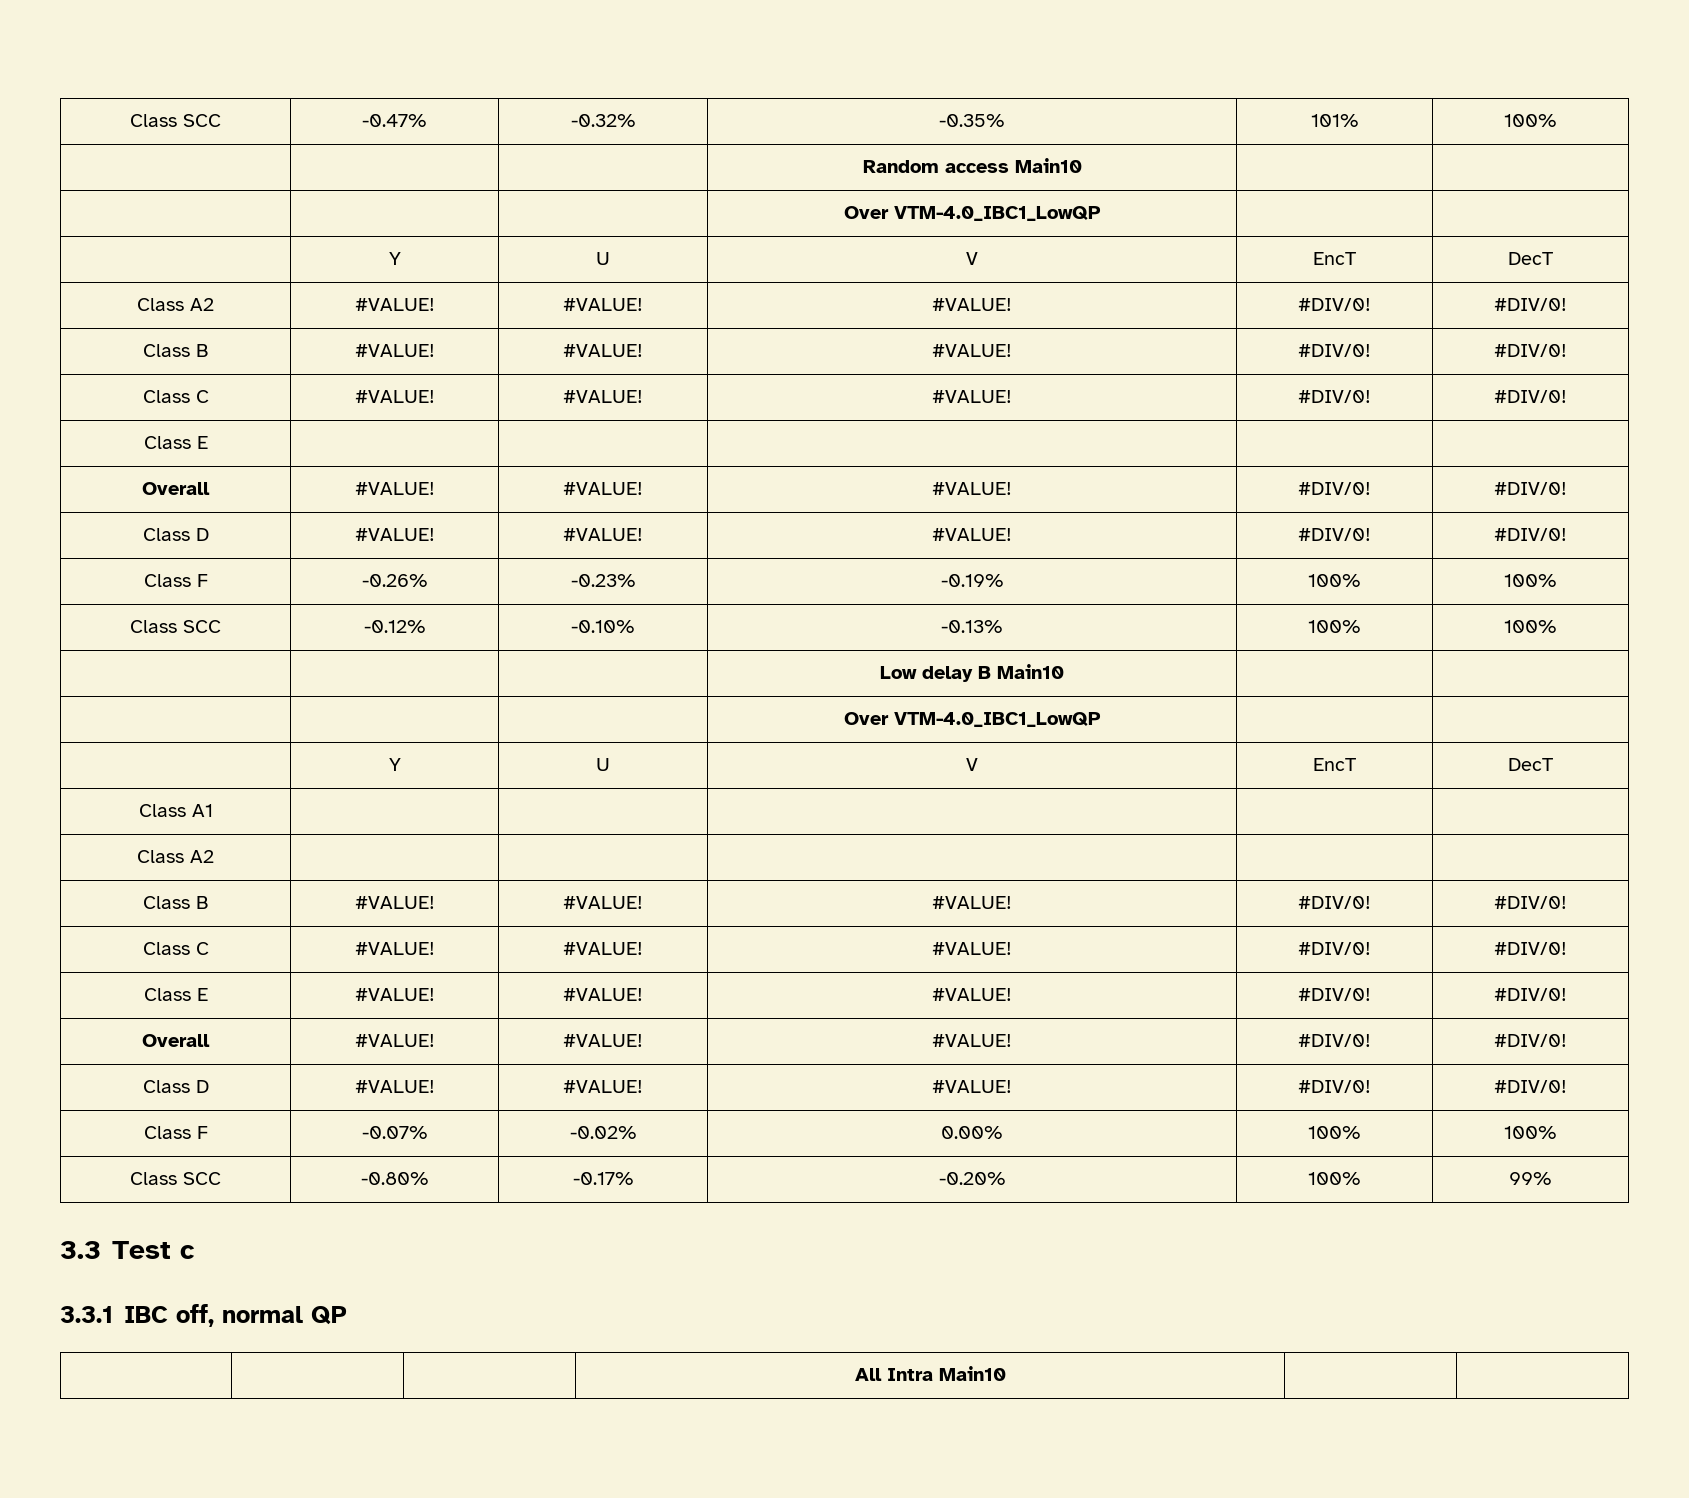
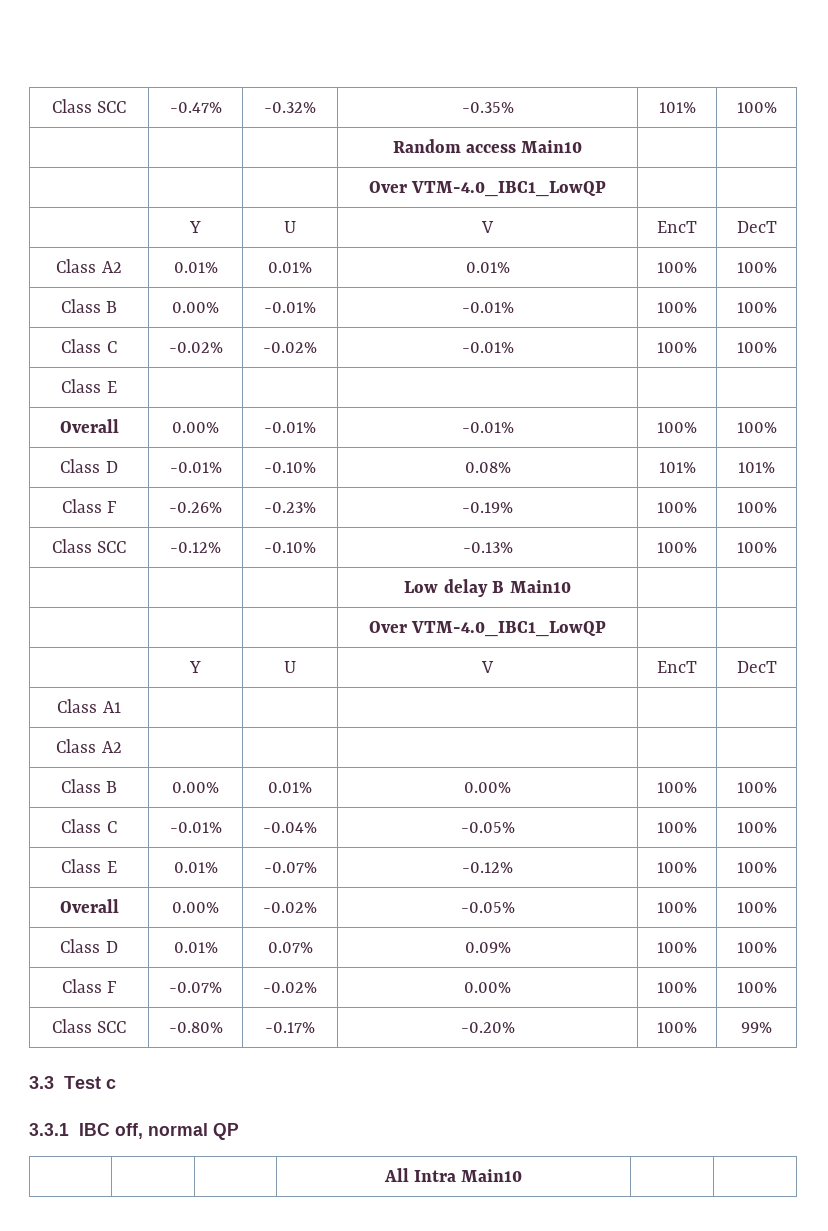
[354,298,435,311] [563,298,643,311] [932,298,1012,311] [1298,298,1371,311] [1494,298,1567,311] [143,344,208,357] [354,344,435,357] [563,344,643,357] [932,344,1012,357] [1298,344,1371,357] [1494,344,1567,357] [142,390,209,403] [354,390,435,403] [563,390,643,403] [932,390,1012,403] [1298,390,1371,403] [1494,390,1567,403] [143,436,208,449] [142,482,210,495] [354,482,435,495] [563,482,643,495] [932,482,1012,495] [1298,482,1371,495] [1494,482,1567,495] [142,528,209,541] [354,528,435,541] [563,528,643,541] [932,528,1012,541] [1298,528,1371,541] [1494,528,1567,541] #VALUE! | #VALUE! | #VALUE! | #DIV/0! | #DIV/0! // Class B | #VALUE! | #VALUE! | #VALUE! | #DIV/0! | #DIV/0! // Class C | #VALUE! | #VALUE! | #VALUE! | #DIV/0! | #DIV/0! // Class E | | | | | // Overall | #VALUE! | #VALUE! | #VALUE! | #DIV/0! | #DIV/0! // Class D | #VALUE! | #VALUE! | #VALUE! | #DIV/0! | #DIV/0! -> [173,262,218,273] [268,262,312,273] [465,262,510,273] [657,262,697,273] [736,262,777,273] [60,299,118,313] [172,302,219,313] [264,302,316,313] [461,302,514,313] [657,302,697,313] [736,302,777,313] [61,339,117,353] [168,342,223,353] [263,342,317,353] [461,342,514,353] [657,342,697,353] [736,342,777,353] [61,379,117,393] [59,419,119,433] [172,422,219,433] [264,422,316,433] [461,422,514,433] [657,422,697,433] [736,422,777,433] [60,459,118,473] [169,462,222,473] [264,462,316,473] [464,462,511,473] [658,462,696,473] [738,462,775,473] 0.01% | 0.01% | 0.01% | 100% | 100% // Class B | 0.00% | -0.01% | -0.01% | 100% | 100% // Class C | -0.02% | -0.02% | -0.01% | 100% | 100% // Class E | | | | | // Overall | 0.00% | -0.01% | -0.01% | 100% | 100% // Class D | -0.01% | -0.10% | 0.08% | 101% | 101%
[354,896,435,909] [563,896,643,909] [932,896,1012,909] [1298,896,1371,909] [1494,896,1567,909] [142,942,209,955] [354,942,435,955] [563,942,643,955] [932,942,1012,955] [1298,942,1371,955] [1494,942,1567,955] [143,988,208,1001] [354,988,435,1001] [563,988,643,1001] [932,988,1012,1001] [1298,988,1371,1001] [1494,988,1567,1001] [142,1034,210,1047] [354,1034,435,1047] [563,1034,643,1047] [932,1034,1012,1047] [1298,1034,1371,1047] [1494,1034,1567,1047] [142,1080,209,1093] [354,1080,435,1093] [563,1080,643,1093] [932,1080,1012,1093] [1298,1080,1371,1093] [1494,1080,1567,1093] #VALUE! | #VALUE! | #VALUE! | #DIV/0! | #DIV/0! // Class C | #VALUE! | #VALUE! | #VALUE! | #DIV/0! | #DIV/0! // Class E | #VALUE! | #VALUE! | #VALUE! | #DIV/0! | #DIV/0! // Overall | #VALUE! | #VALUE! | #VALUE! | #DIV/0! | #DIV/0! // Class D | #VALUE! | #VALUE! | #VALUE! | #DIV/0! | #DIV/0! -> [172,782,219,793] [268,782,312,793] [464,782,511,793] [657,782,697,793] [736,782,777,793] [61,819,117,833] [169,822,222,833] [263,822,317,833] [460,822,515,833] [657,822,697,833] [736,822,777,833] [61,859,117,873] [173,862,218,873] [263,862,317,873] [462,862,513,873] [657,862,697,873] [736,862,777,873] [59,899,119,913] [172,902,219,913] [263,902,317,913] [460,902,515,913] [657,902,697,913] [736,902,777,913] [60,939,118,953] [173,942,218,953] [267,942,313,953] [464,942,511,953] [657,942,697,953] [736,942,777,953] 0.00% | 0.01% | 0.00% | 100% | 100% // Class C | -0.01% | -0.04% | -0.05% | 100% | 100% // Class E | 0.01% | -0.07% | -0.12% | 100% | 100% // Overall | 0.00% | -0.02% | -0.05% | 100% | 100% // Class D | 0.01% | 0.07% | 0.09% | 100% | 100%

